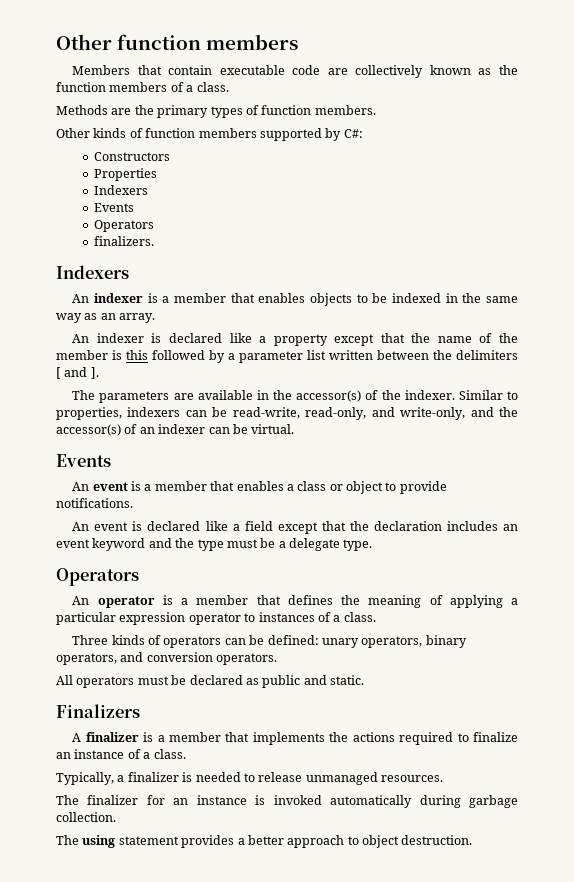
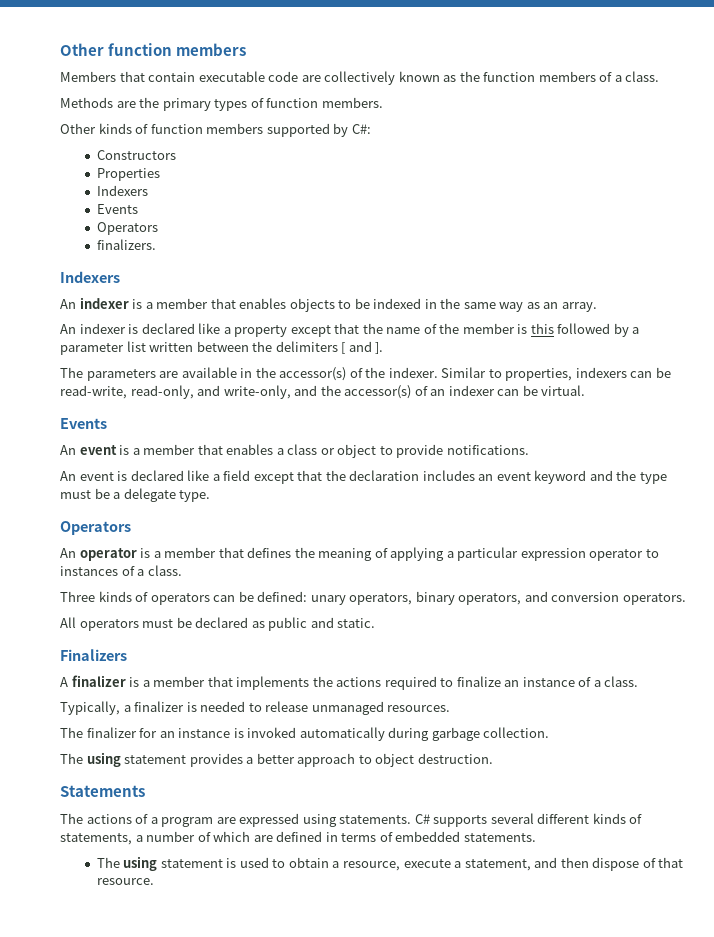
(473, 840) none -> [60,785,145,797] [60,813,643,827] [60,831,536,845] [96,856,684,871] [96,878,154,885] // Statements // The actions of a program are expressed using statements. C# supports several different kinds of statements, a number of which are defined in terms of embedded statements. // The using statement is used to obtain a resource, execute a statement, and then dispose of that resource.

